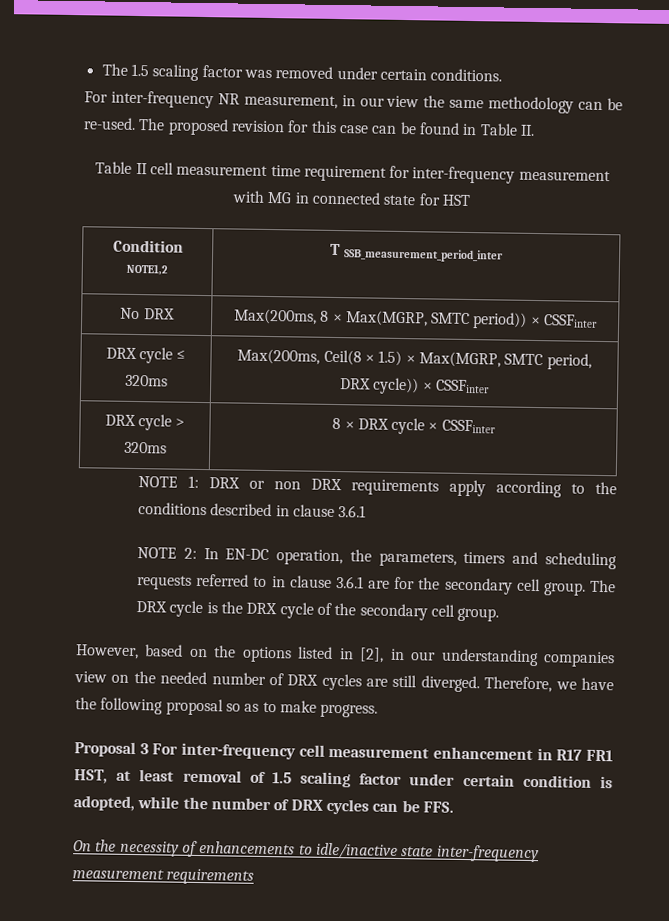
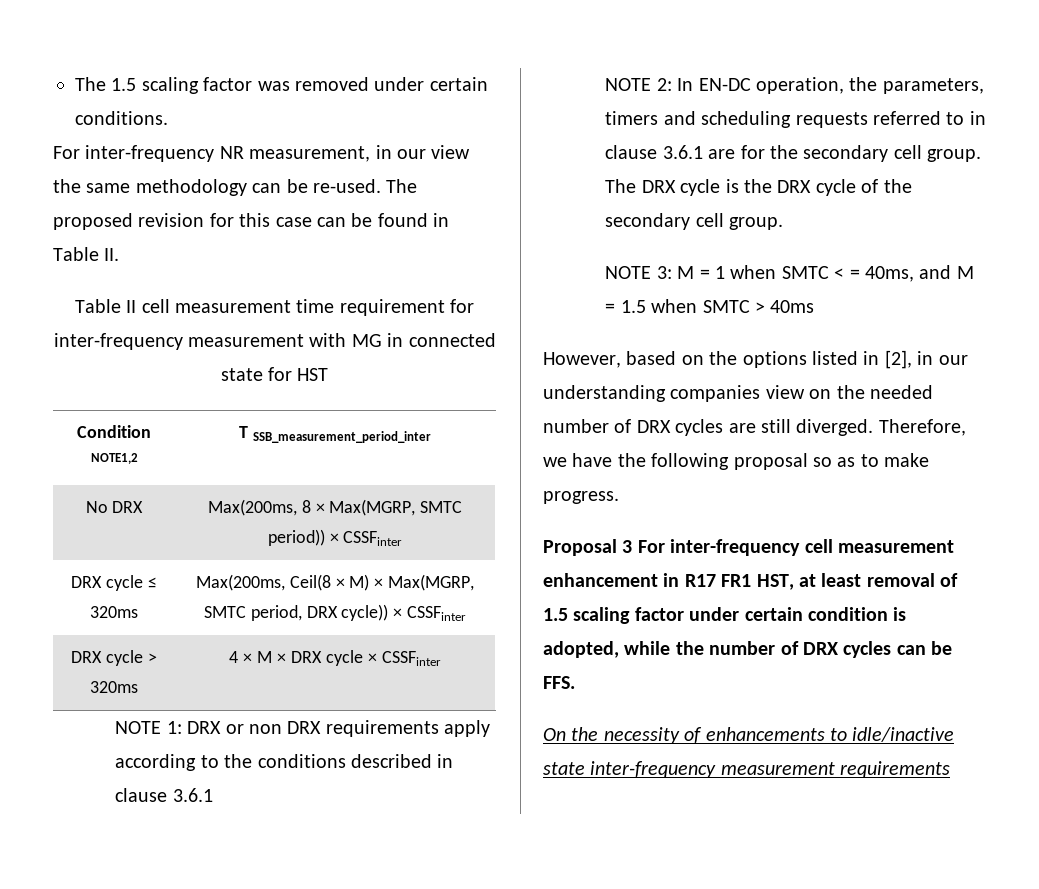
[378,350,403,367] 1.5) -> [349,574,370,591] M)
[332,417,342,430] 8 -> [229,651,273,663] 4 × M
(500, 614) none -> [605,265,974,282] [605,299,815,313] // NOTE 3: M = 1 when SMTC < = 40ms, and M = 1.5 when SMTC > 40ms

